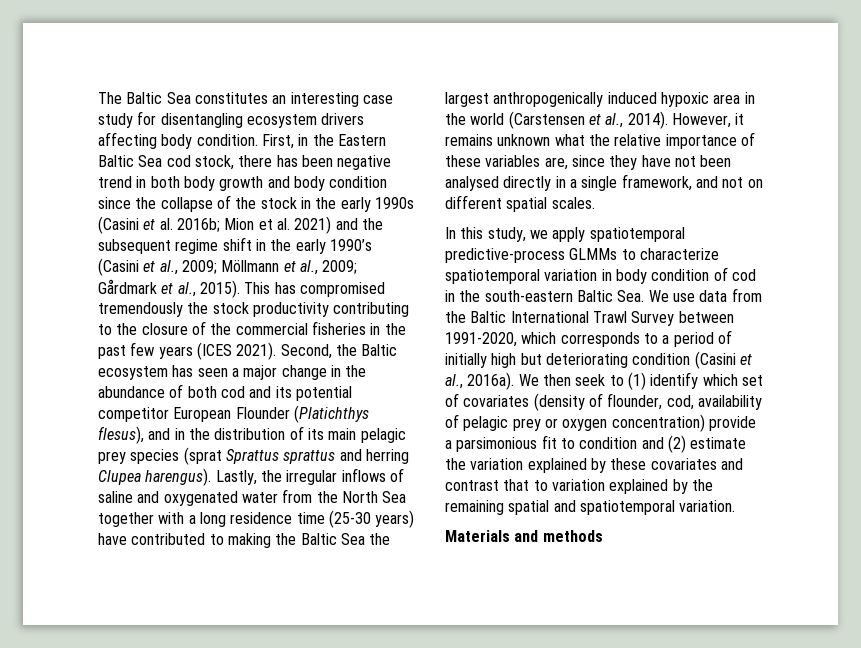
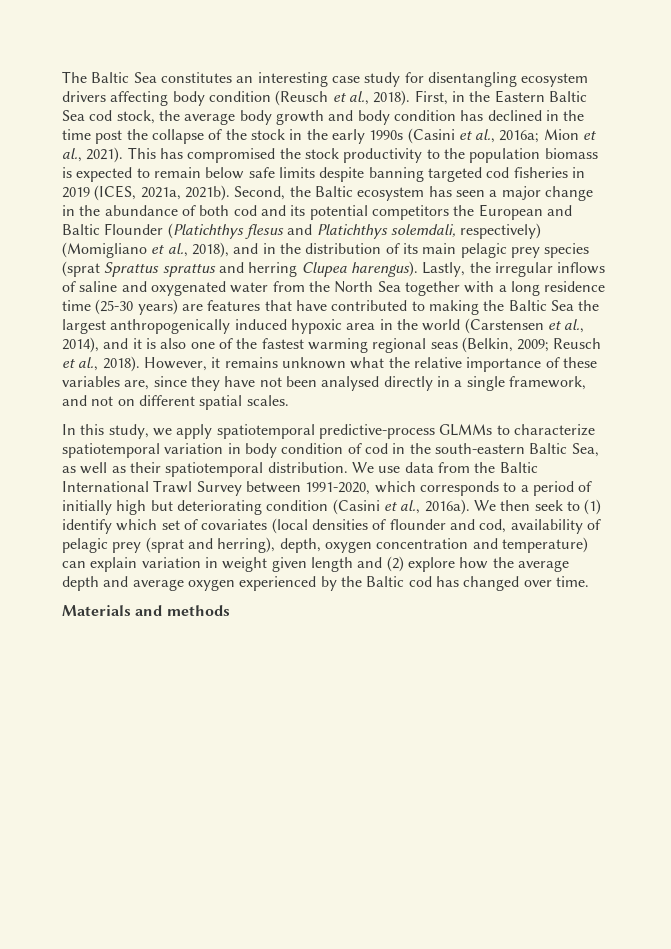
[196,134,258,146] condition. -> [208,90,411,106] condition (Reusch et al., 2018).
[238,155,392,170] [98,176,180,188] there has been negative trend in both -> [158,110,236,125] the average
[98,197,131,209] since -> [460,110,585,121] [62,129,123,144] has declined in the time post
[159,216,383,234] [98,237,372,254] [98,258,358,276] [98,279,240,298] al. 2016b; Mion et al. 2021) and the subsequent regime shift in the early 1990’s (Casini et al., 2009; Möllmann et al., 2009; Gårdmark et al., 2015). -> [475,129,597,143] [62,147,124,163] al., 2016a; Mion et al., 2021).
[98,302,183,317] tremendously -> (276, 155) none
[333,302,410,317] contributing -> (423, 155) none
[141,321,406,335] [98,342,277,360] closure of the commercial fisheries in the past few years (ICES 2021). -> [469,148,598,163] [62,167,585,182] [62,185,230,201] population biomass is expected to remain below safe limits despite banning targeted cod fisheries in 2019 (ICES, 2021a, 2021b).
[98,405,369,423] [98,426,144,444] competitor European Flounder (Platichthys flesus), -> [371,204,572,220] [62,223,542,239] [62,242,229,258] competitors the European and Baltic Flounder (Platichthys flesus and Platichthys solemdali, respectively) (Momigliano et al., 2018),
(415, 519) none -> [181,300,292,311] are features that
[627,111,668,129] 2014). -> [62,337,602,353] [62,356,140,372] 2014), and it is also one of the fastest warming regional seas (Belkin, 2009; Reusch et al., 2018).
[617,290,645,302] Sea. -> [571,443,599,457] [62,462,348,477] Sea, as well as their spatiotemporal distribution.
[533,393,663,411] (density of flounder, -> [271,518,475,534] (local densities of flounder and
[544,414,756,432] [445,435,747,453] [445,458,743,473] [445,479,713,494] [445,500,736,515] or oxygen concentration) provide a parsimonious fit to condition and (2) estimate the variation explained by these covariates and contrast that to variation explained by the remaining spatial and spatiotemporal variation. -> [145,537,588,553] [62,556,569,572] [62,576,589,591] (sprat and herring), depth, oxygen concentration and temperature) can explain variation in weight given length and (2) explore how the average depth and average oxygen experienced by the Baltic cod has changed over time.

